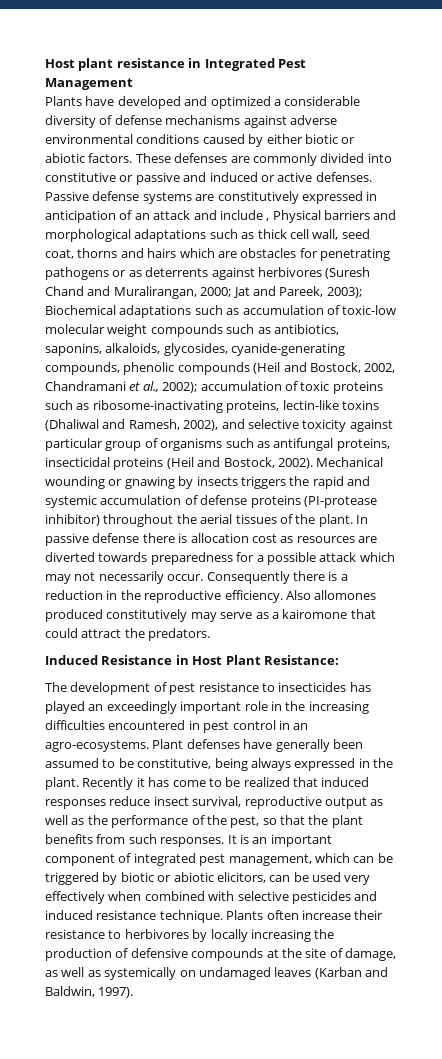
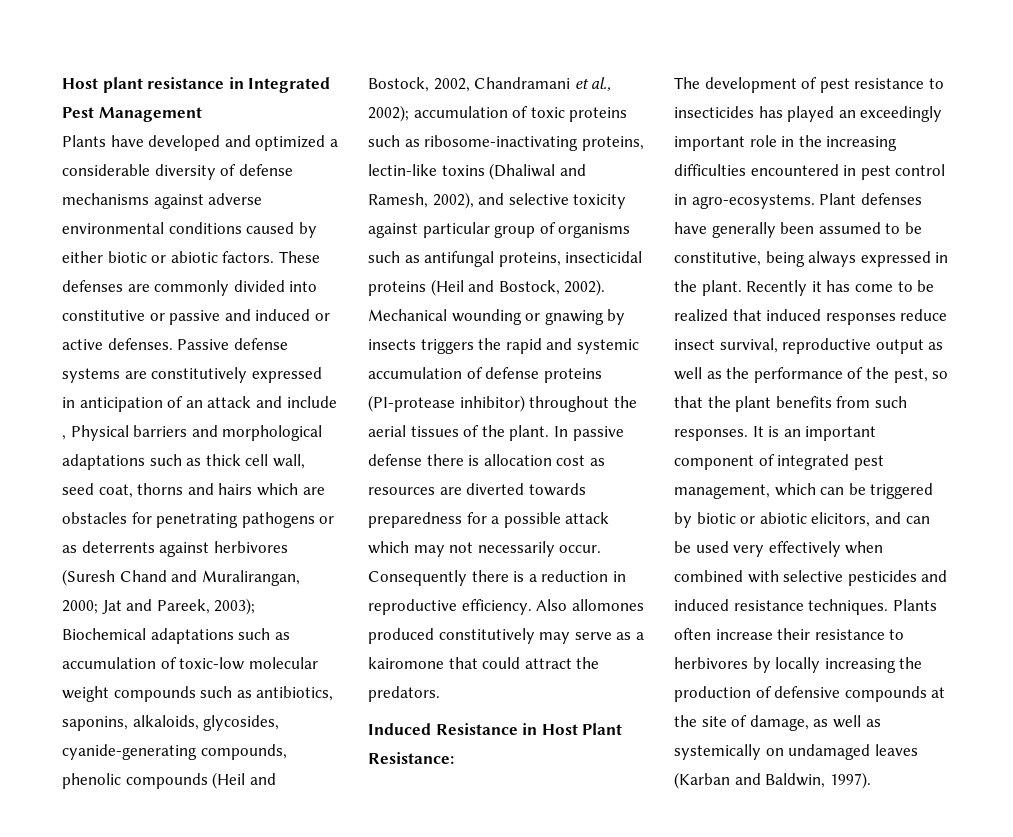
[120,590,141,600] the -> (626, 576) none
[293,723,309,730] an -> (687, 199) none
(266, 877) none -> [874,512,901,524] and
[159,910,223,923] technique. -> [808,599,889,615] techniques.

